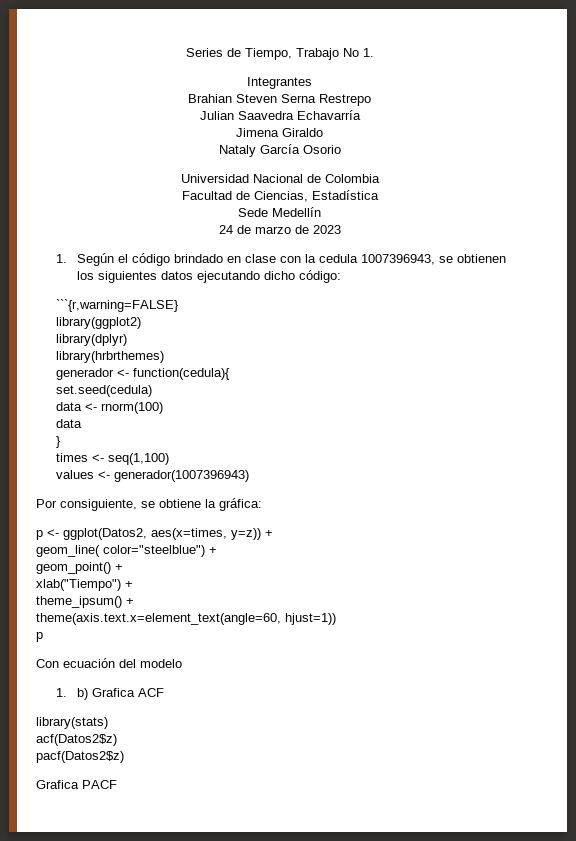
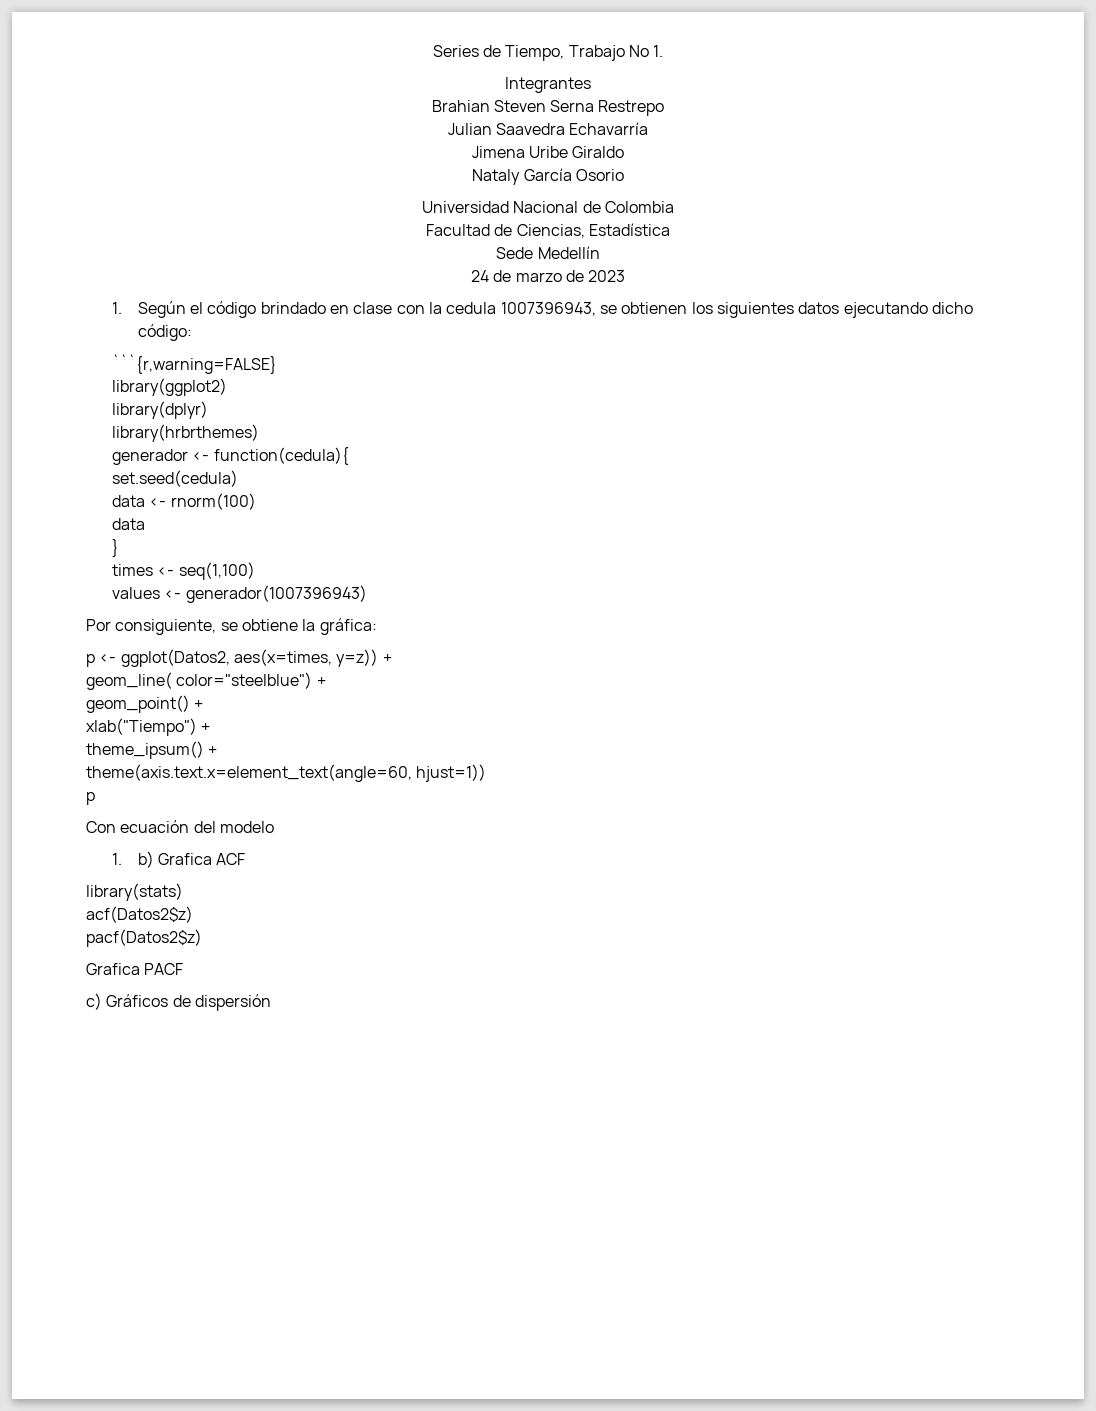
(279, 132) none -> [529,146,568,158] Uribe
(117, 784) none -> [86,993,271,1011] // c) Gráficos de dispersión

